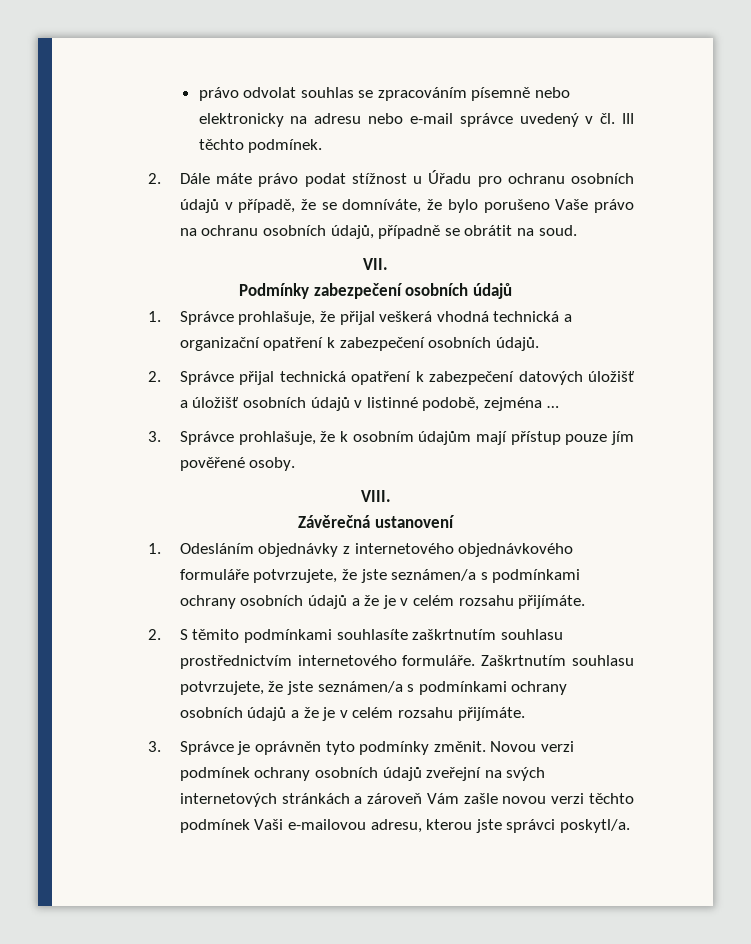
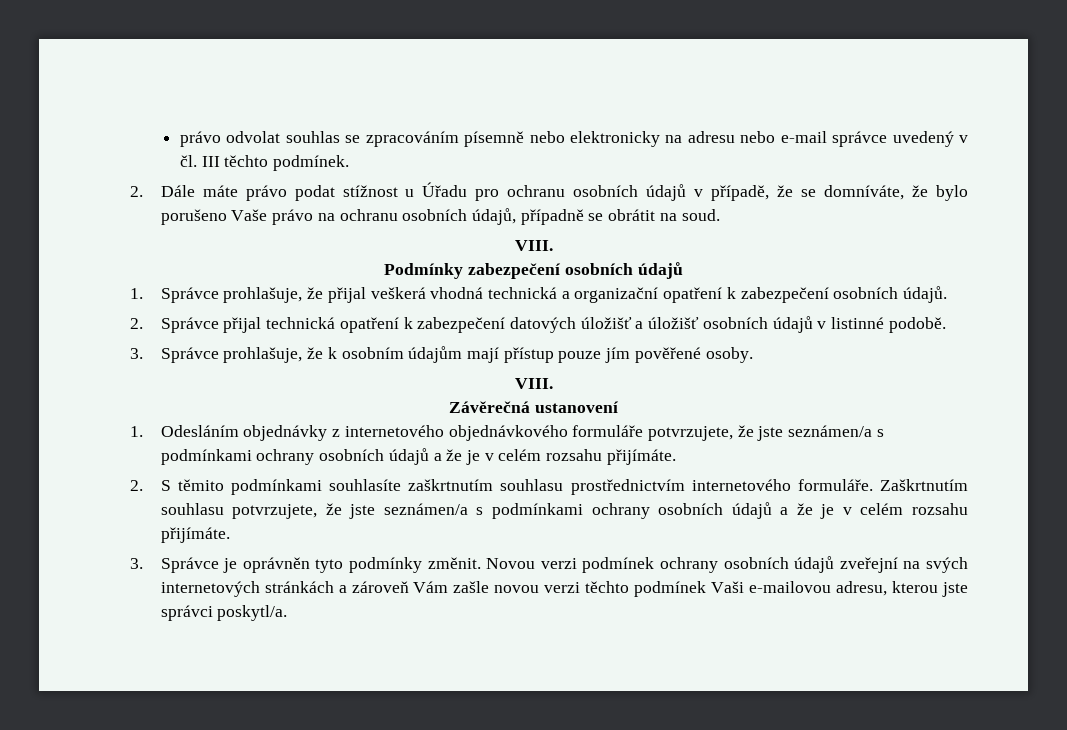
[363,258,388,270] VII. -> [514,240,553,251] VIII.
[422,397,559,411] podobě, zejména … -> [888,317,946,333] podobě.

